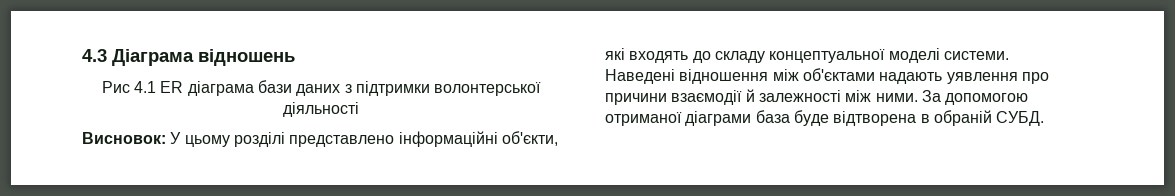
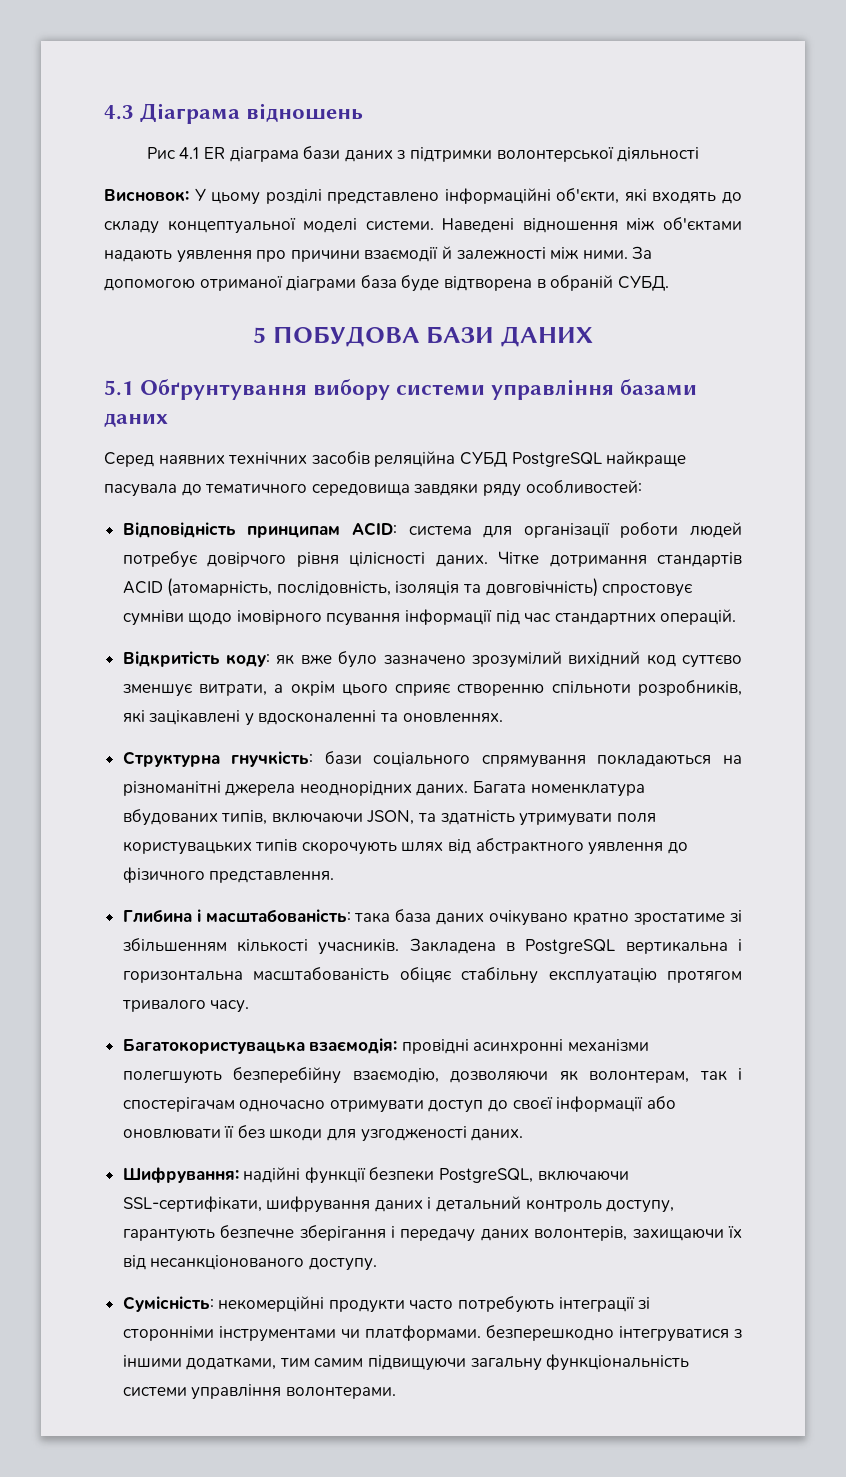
(1045, 118) none -> [252,326,594,347] [104,379,698,400] [104,413,168,427] [104,451,687,467] [104,480,642,497] [122,522,742,538] [122,551,742,568] [122,578,694,597] [122,609,737,626] [122,651,742,668] [122,680,742,697] [122,710,503,726] [122,751,742,768] [122,781,645,797] [122,809,656,826] [122,838,688,855] [122,867,335,883] [122,909,742,926] [122,938,742,955] [122,967,742,984] [121,1000,250,1013] [122,1038,650,1054] [122,1067,742,1084] [122,1096,676,1113] [122,1125,524,1142] [122,1167,629,1184] [122,1196,675,1213] [122,1225,742,1242] [122,1255,377,1271] [122,1296,651,1313] [122,1325,742,1342] [122,1354,690,1371] [122,1384,396,1400] // 5 ПОБУДОВА БАЗИ ДАНИХ // 5.1 Обґрунтування вибору системи управління базами даних // Серед наявних технічних засобів реляційна СУБД PostgreSQL найкраще пасувала до тематичного середовища завдяки ряду особливостей: // Відповідність принципам ACID: система для організації роботи людей потребує довірчого рівня цілісності даних. Чітке дотримання стандартів ACID (атомарність, послідовність, ізоляція та довговічність) спростовує сумніви щодо імовірного псування інформації під час стандартних операцій. // Відкритість коду: як вже було зазначено зрозумілий вихідний код суттєво зменшує витрати, а окрім цього сприяє створенню спільноти розробників, які зацікавлені у вдосконаленні та оновленнях. // Структурна гнучкість: бази соціального спрямування покладаються на різноманітні джерела неоднорідних даних. Багата номенклатура вбудованих типів, включаючи JSON, та здатність утримувати поля користувацьких типів скорочують шлях від абстрактного уявлення до фізичного представлення. // Глибина і масштабованість: така база даних очікувано кратно зростатиме зі збільшенням кількості учасників. Закладена в PostgreSQL вертикальна і горизонтальна масштабованість обіцяє стабільну експлуатацію протягом тривалого часу. // Багатокористувацька взаємодія: провідні асинхронні механізми полегшують безперебійну взаємодію, дозволяючи як волонтерам, так і спостерігачам одночасно отримувати доступ до своєї інформації або оновлювати її без шкоди для узгодженості даних. // Шифрування: надійні функції безпеки PostgreSQL, включаючи SSL-сертифікати, шифрування даних і детальний контроль доступу, гарантують безпечне зберігання і передачу даних волонтерів, захищаючи їх від несанкціонованого доступу. // Сумісність: некомерційні продукти часто потребують інтеграції зі сторонніми інструментами чи платформами. безперешкодно інтегруватися з іншими додатками, тим самим підвищуючи загальну функціональність системи управління волонтерами.

